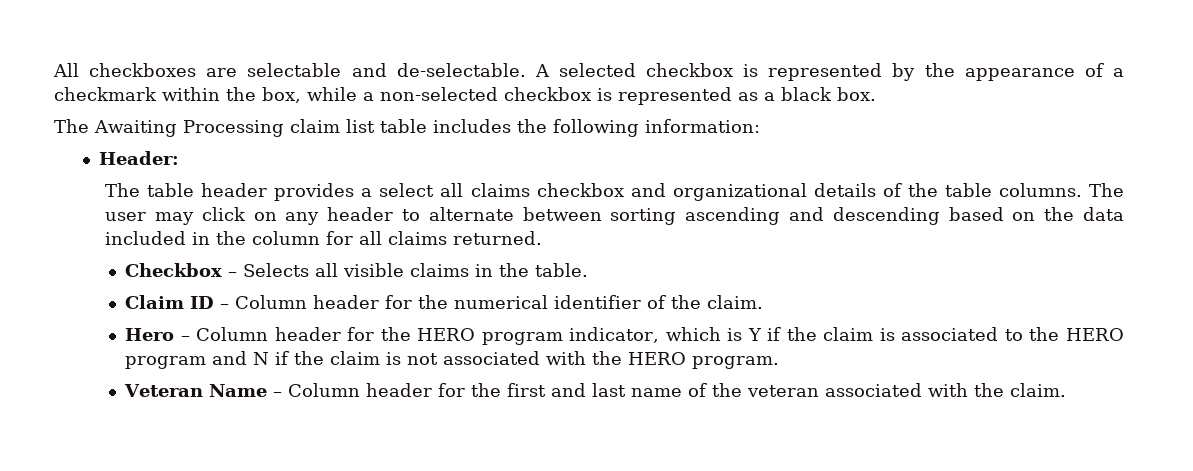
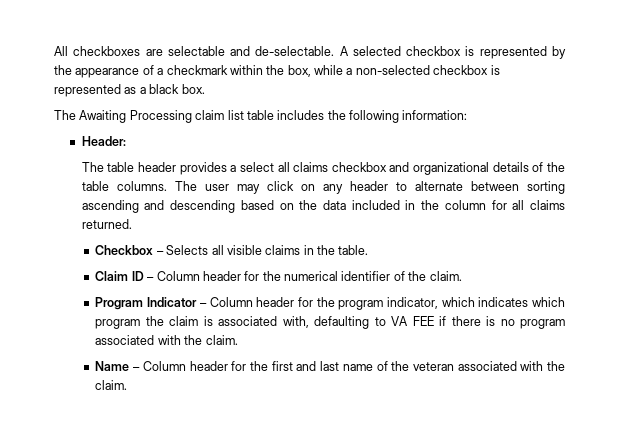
[124,327,476,341] Hero – Column header for the HERO -> [95,297,335,310] Program Indicator – Column header for the
[727,327,782,341] is Y if -> [478,297,565,307] [95,319,141,329] indicates which program
[1004,327,1124,341] [124,351,779,369] [123,384,203,397] to the HERO program and N if the claim is not associated with the HERO program. // Veteran -> [282,316,566,329] [95,335,238,345] with, defaulting to VA FEE if there is no program associated with the claim. //

